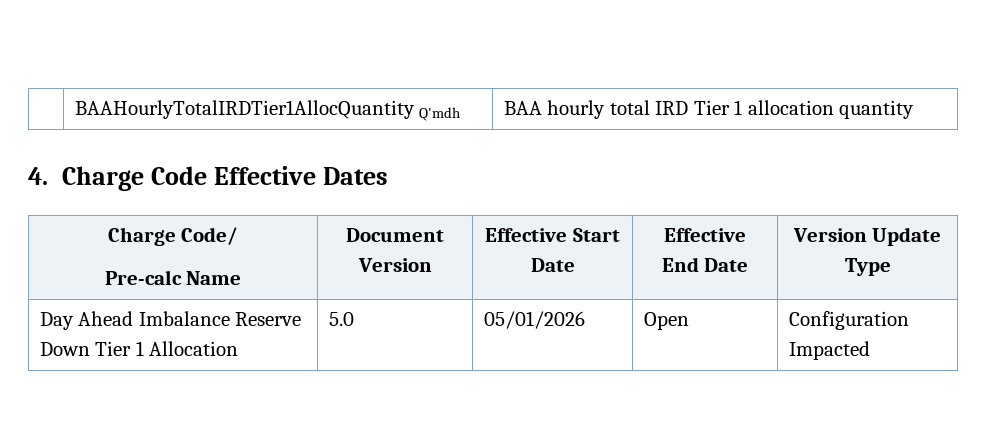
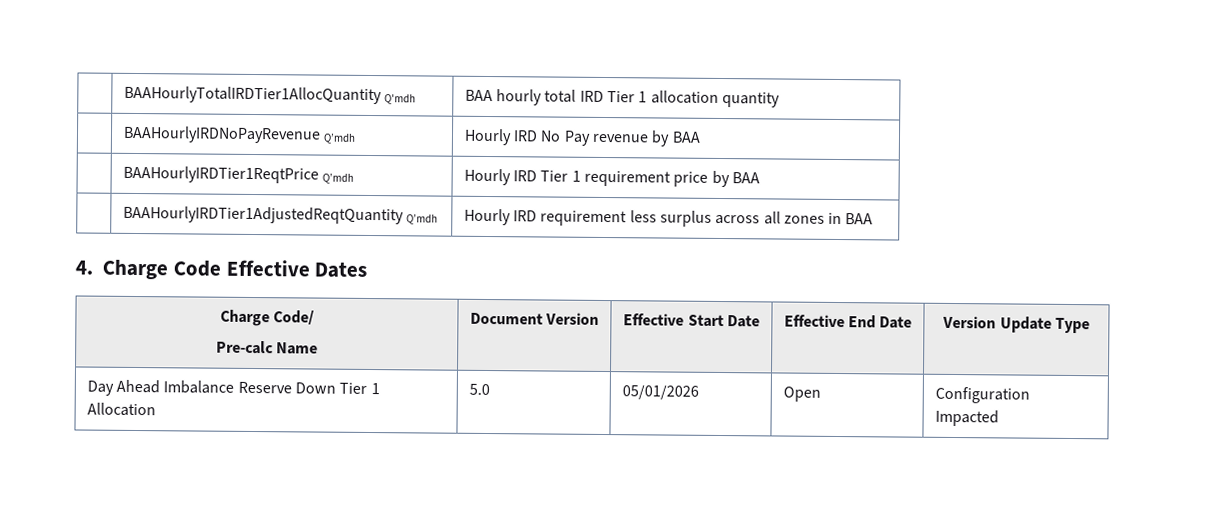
(915, 109) none -> [122,125,356,144] [463,128,701,147] [122,165,354,184] [463,168,760,188] [122,205,438,225] [463,208,874,227] // | BAAHourlyIRDNoPayRevenue Q’mdh | Hourly IRD No Pay revenue by BAA // | BAAHourlyIRDTier1ReqtPrice Q’mdh | Hourly IRD Tier 1 requirement price by BAA // | BAAHourlyIRDTier1AdjustedReqtQuantity Q’mdh | Hourly IRD requirement less surplus across all zones in BAA

